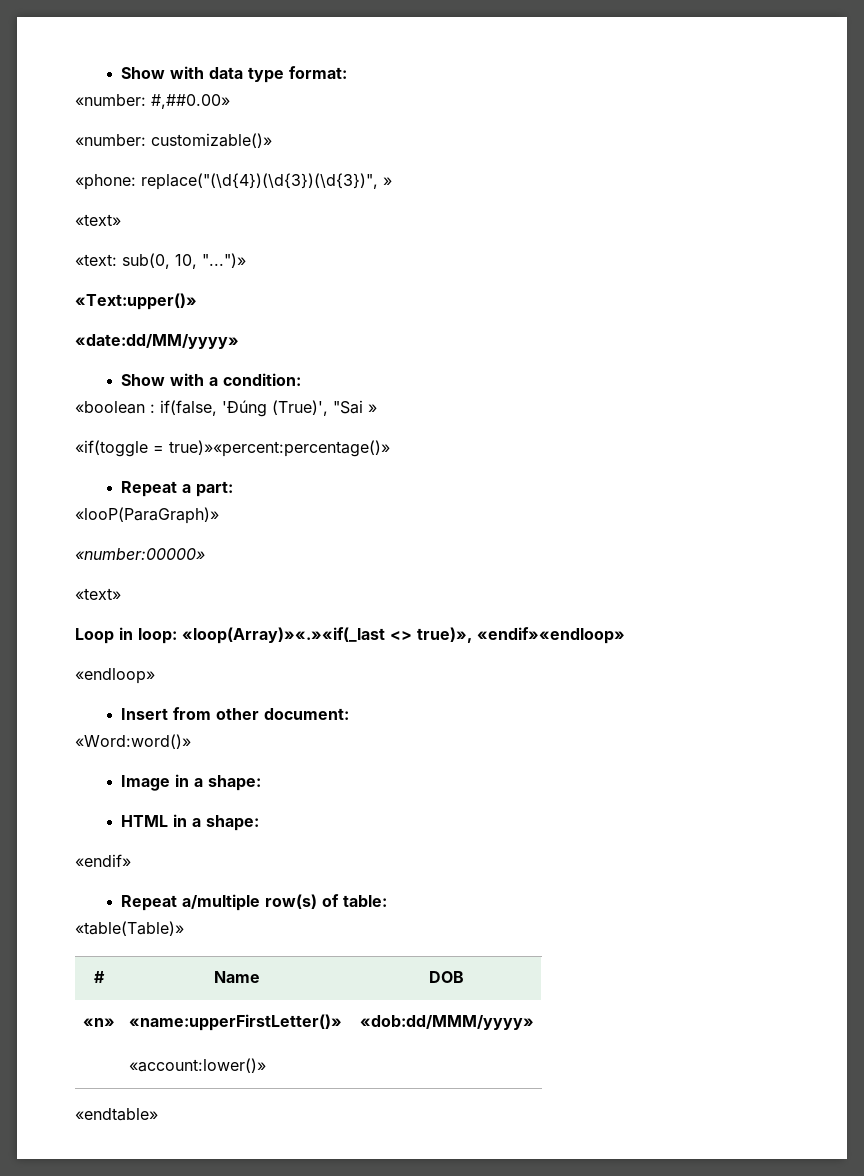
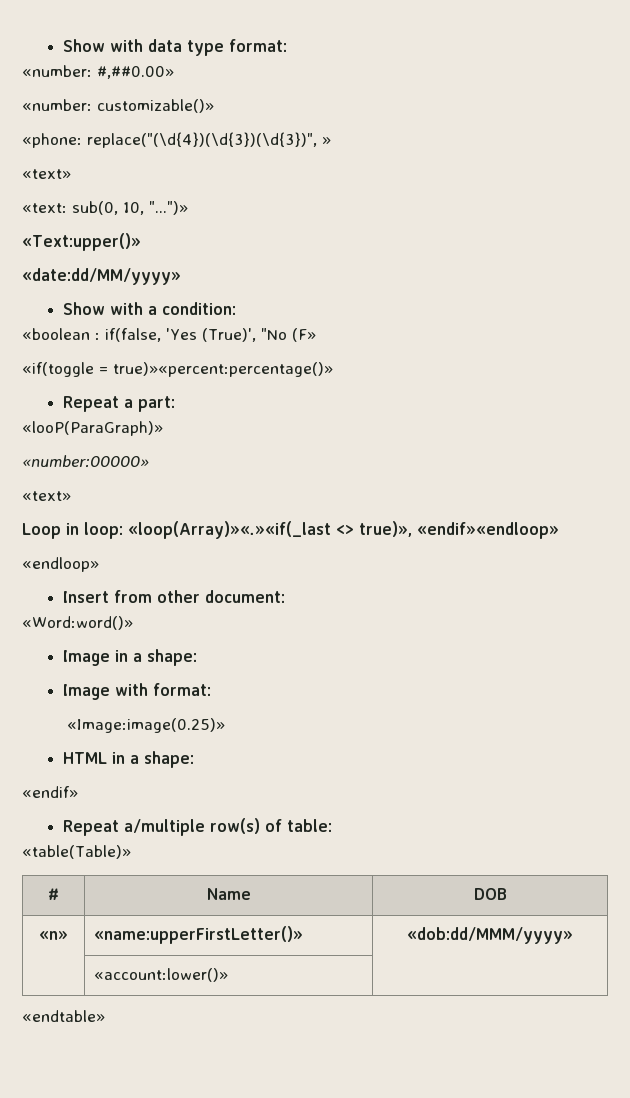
[222,400,377,417] 'Đúng (True)', "Sai » -> [166,328,316,342] 'Yes (True)', "No (F»
(262, 783) none -> [63,683,212,700] [67,718,226,733] // Image with format: // «Image:image(0.25)»

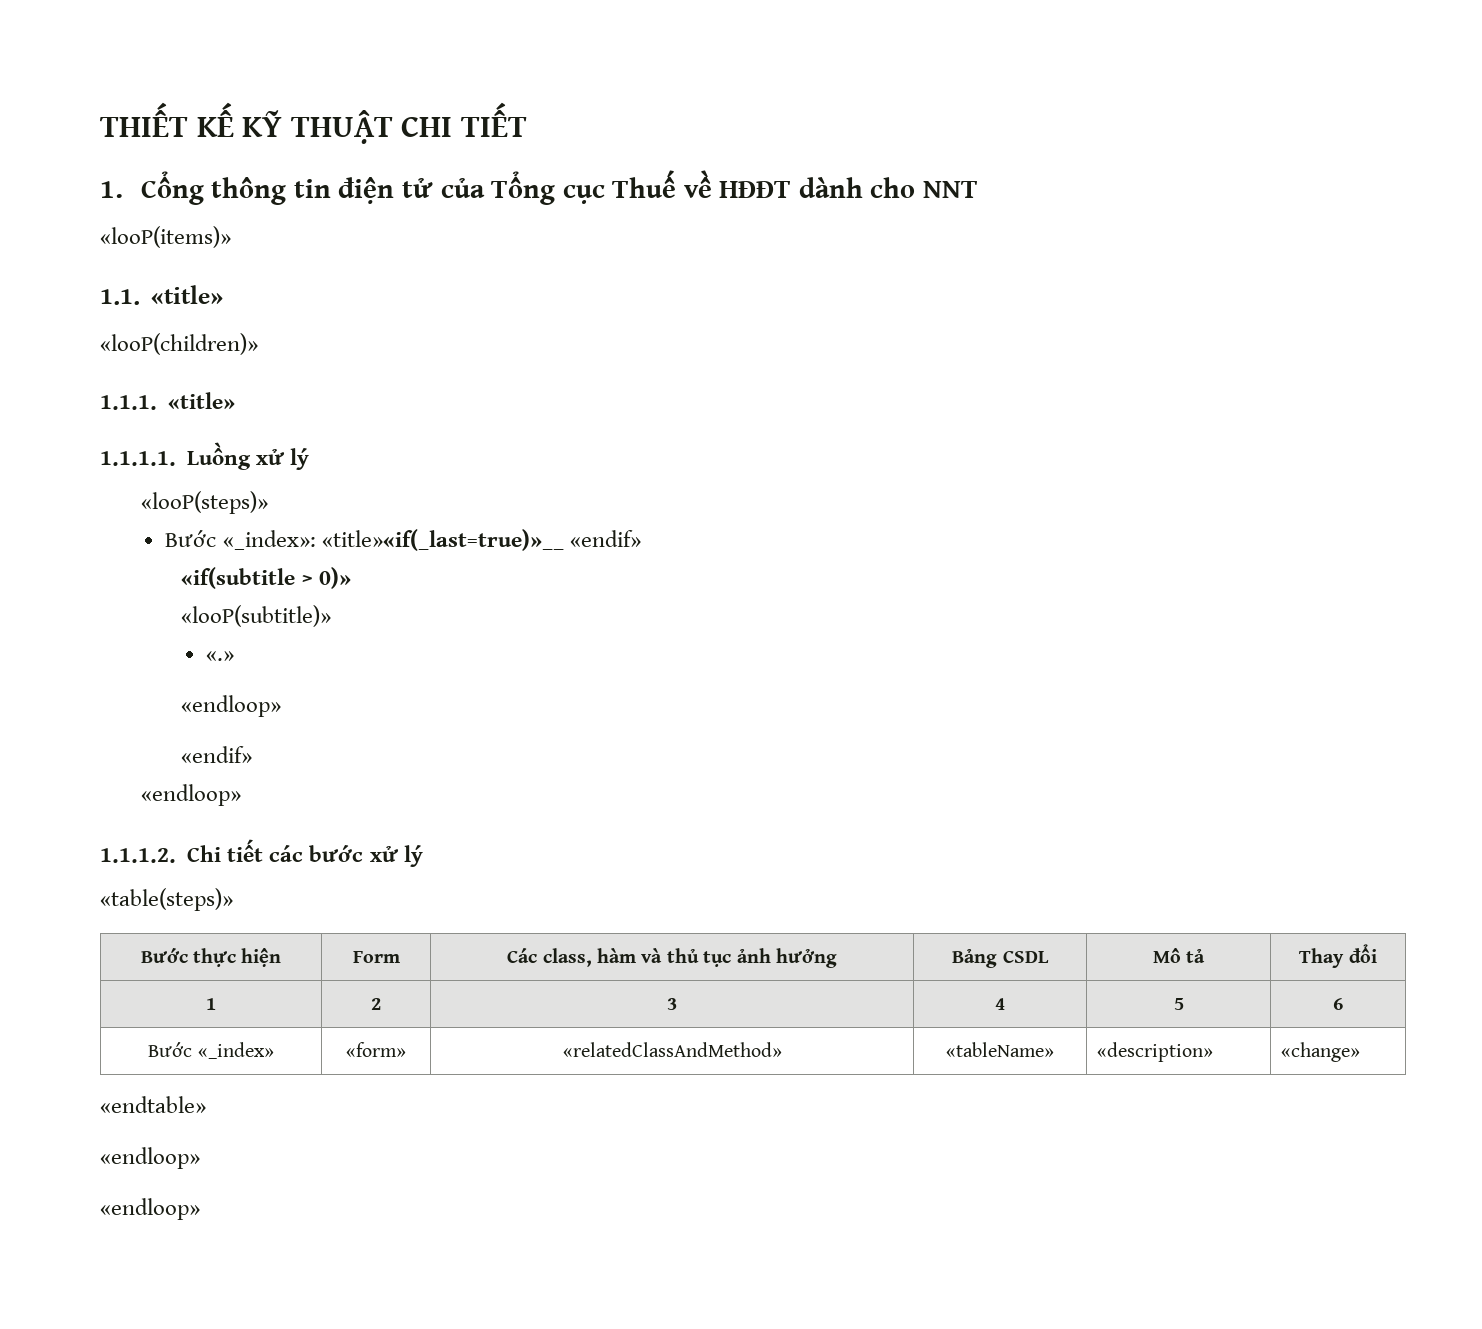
[63,39,288,56] [22,65,174,79] [22,99,214,113] [22,132,331,148] [22,169,71,179] [22,201,188,215] [22,233,141,251] [22,268,181,285] [63,302,237,315] [22,328,316,342] [22,362,333,377] [63,396,176,412] [22,421,163,436] [22,455,149,468] [22,491,71,501] [22,521,559,539] [22,557,99,572] [63,590,286,603] [22,616,133,630] [63,649,198,666] [63,683,212,700] [67,718,226,733] [63,751,195,768] [22,786,78,798] [63,818,333,836] [22,845,131,859] [48,888,59,900] [206,888,251,900] [473,888,507,900] [39,931,68,940] [94,926,304,944] [407,927,573,944] [94,968,229,982] Show with data type format: // «number: #,##0.00» // «number: customizable()» // «phone: replace("(\d{4})(\d{3})(\d{3})", » // «text» // «text: sub(0, 10, "...")» // «Text:upper()» // «date:dd/MM/yyyy» // Show with a condition: // «boolean : if(false, 'Yes (True)', "No (F» // «if(toggle = true)»«percent:percentage()» // Repeat a part: // «looP(ParaGraph)» // «number:00000» // «text» // Loop in loop: «loop(Array)»«.»«if(_last <> true)», «endif»«endloop» // «endloop» // Insert from other document: // «Word:word()» // Image in a shape: // Image with format: // «Image:image(0.25)» // HTML in a shape: // «endif» // Repeat a/multiple row(s) of table: // «table(Table)» // # | Name | DOB // «n» | «name:upperFirstLetter()» | «dob:dd/MMM/yyyy» // | «account:lower()» | -> [100,102,527,144] [100,170,979,205] [100,226,231,248] [100,285,224,305] [100,333,258,355] [100,392,236,410] [100,442,310,470] [140,491,268,514] [165,529,641,551] [181,567,351,589] [181,605,332,627] [206,651,235,661] [181,695,282,717] [181,746,253,763] [140,784,241,806] [100,839,423,867] [100,888,233,911] [140,948,282,967] [352,951,400,963] [507,948,837,968] [952,949,1049,968] [1152,948,1206,963] [1299,944,1377,968] [206,998,216,1010] [371,998,381,1010] [667,998,678,1010] [995,998,1006,1010] [1173,998,1184,1010] [1333,998,1343,1010] [148,1042,274,1059] [346,1042,406,1057] [562,1042,782,1057] [946,1042,1054,1057] [1096,1042,1213,1062] [1280,1042,1360,1062] THIẾT KẾ KỸ THUẬT CHI TIẾT // 1. Cổng thông tin điện tử của Tổng cục Thuế về HĐĐT dành cho NNT // «looP(items)» // 1.1. «title» // «looP(children)» // 1.1.1. «title» // 1.1.1.1. Luồng xử lý // «looP(steps)» // Bước «_index»: «title»«if(_last=true)»__ «endif» // «if(subtitle > 0)» // «looP(subtitle)» // «.» // «endloop» // «endif» // «endloop» // 1.1.1.2. Chi tiết các bước xử lý // «table(steps)» // Bước thực hiện | Form | Các class, hàm và thủ tục ảnh hưởng | Bảng CSDL | Mô tả | Thay đổi // 1 | 2 | 3 | 4 | 5 | 6 // Bước «_index» | «form» | «relatedClassAndMethod» | «tableName» | «description» | «change»
(105, 1016) none -> [100,1147,200,1169] [100,1198,200,1220] // «endloop» // «endloop»

